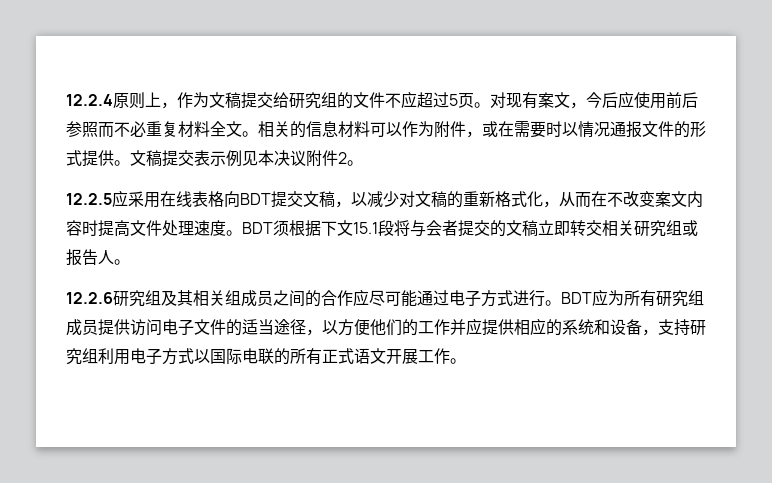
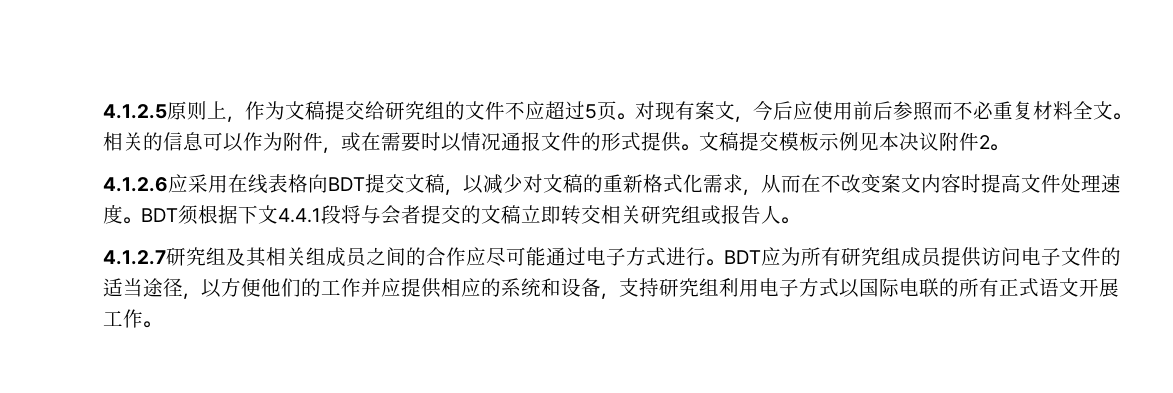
[66,94,113,106] 12.2.4 -> [103,104,167,119] 4.1.2.5
[338,121,370,137] 材料 -> (203, 141) none
[194,150,210,166] 表 -> [779,132,819,151] 模板
[66,193,112,205] 12.2.5 -> [103,177,168,192] 4.1.2.6
(543, 199) none -> [703,174,743,193] 需求
[353,222,378,234] 15.1 -> [278,208,321,223] 4.4.1
[66,292,113,304] 12.2.6 -> [103,250,166,265] 4.1.2.7

